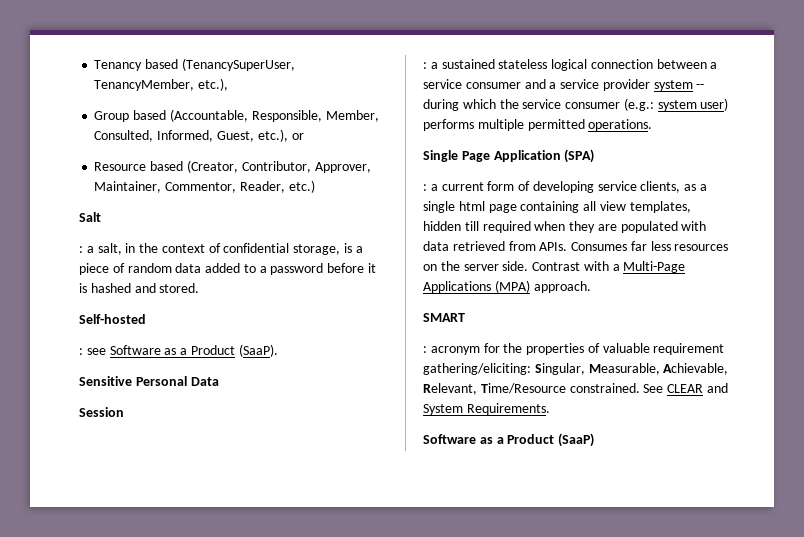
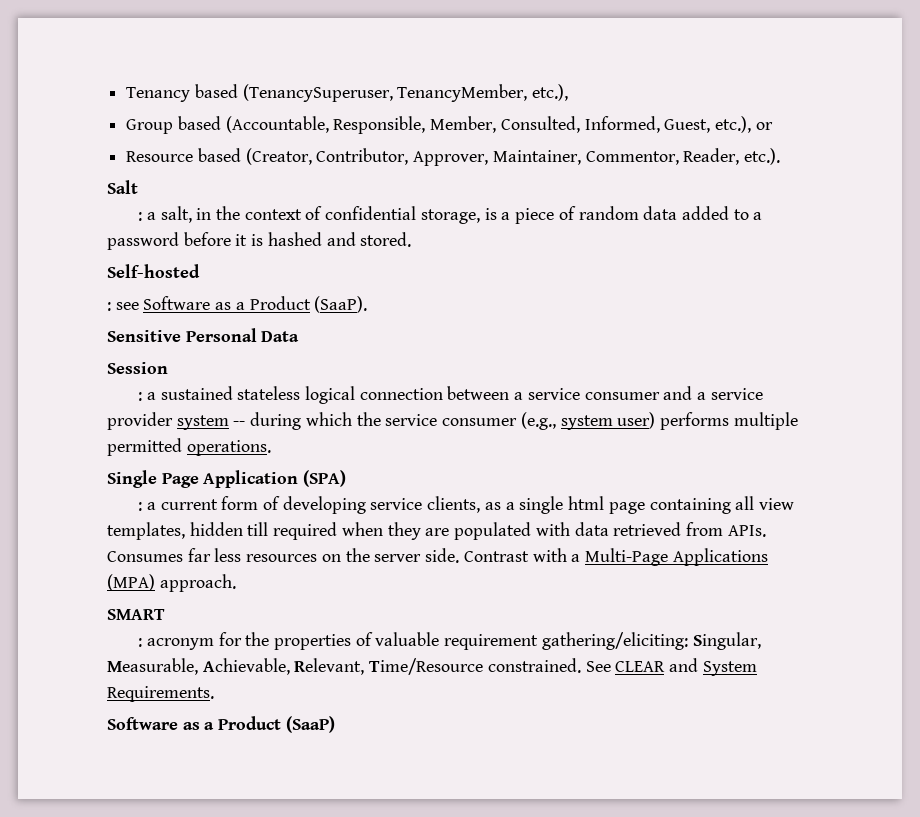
[181,58,295,71] (TenancySuperUser, -> [242,84,393,102] (TenancySuperuser,
[288,180,315,193] etc.) -> [744,148,781,165] etc.).
[623,98,654,111] (e.g.: -> [520,412,556,430] (e.g.,

